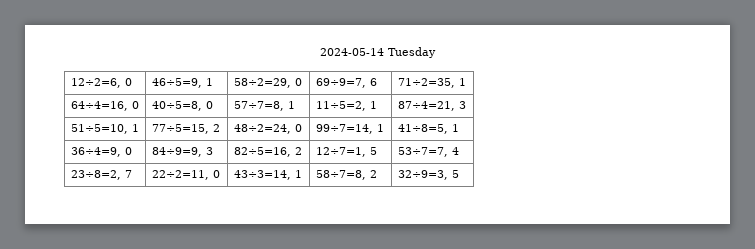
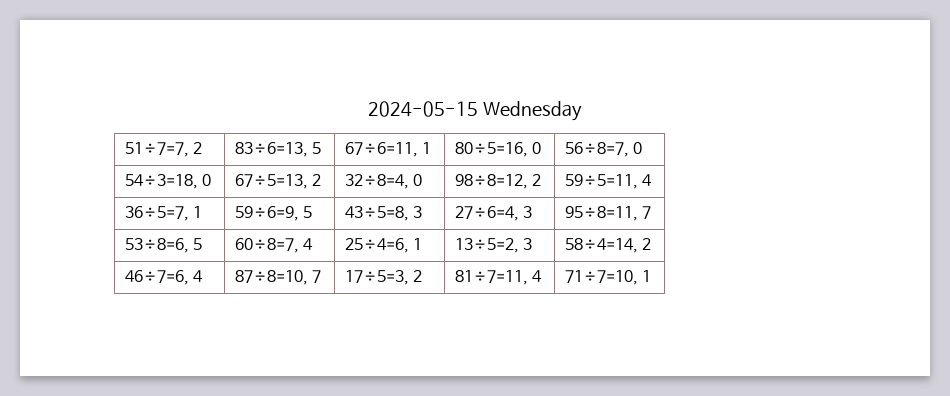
[320,47,436,58] [70,78,132,88] [151,78,213,88] [233,78,302,88] [315,78,377,88] [397,78,466,88] [70,101,139,111] [151,101,213,111] [233,101,295,111] [315,101,377,111] [397,101,466,111] [70,124,139,134] [151,124,220,134] [233,124,302,134] [315,124,384,134] [397,124,459,134] [70,147,132,157] [151,147,213,157] [233,147,302,157] [315,147,377,157] [397,147,459,157] [70,170,132,180] [151,170,220,180] [233,170,302,180] [315,170,377,180] [397,170,459,180] 2024-05-14 Tuesday // 12÷2=6, 0 | 46÷5=9, 1 | 58÷2=29, 0 | 69÷9=7, 6 | 71÷2=35, 1 // 64÷4=16, 0 | 40÷5=8, 0 | 57÷7=8, 1 | 11÷5=2, 1 | 87÷4=21, 3 // 51÷5=10, 1 | 77÷5=15, 2 | 48÷2=24, 0 | 99÷7=14, 1 | 41÷8=5, 1 // 36÷4=9, 0 | 84÷9=9, 3 | 82÷5=16, 2 | 12÷7=1, 5 | 53÷7=7, 4 // 23÷8=2, 7 | 22÷2=11, 0 | 43÷3=14, 1 | 58÷7=8, 2 | 32÷9=3, 5 -> [368,101,582,121] [124,142,203,157] [234,142,322,157] [344,142,432,157] [454,142,542,157] [564,142,643,157] [124,174,212,189] [234,174,322,189] [344,174,423,189] [454,174,542,189] [564,174,653,189] [124,206,203,221] [234,206,313,221] [344,206,423,221] [454,206,533,221] [564,206,652,221] [124,238,203,253] [234,238,314,253] [344,238,423,253] [454,238,533,253] [564,238,652,253] [124,270,204,285] [234,270,322,285] [344,270,423,285] [454,270,543,285] [564,270,652,285] 2024-05-15 Wednesday // 51÷7=7, 2 | 83÷6=13, 5 | 67÷6=11, 1 | 80÷5=16, 0 | 56÷8=7, 0 // 54÷3=18, 0 | 67÷5=13, 2 | 32÷8=4, 0 | 98÷8=12, 2 | 59÷5=11, 4 // 36÷5=7, 1 | 59÷6=9, 5 | 43÷5=8, 3 | 27÷6=4, 3 | 95÷8=11, 7 // 53÷8=6, 5 | 60÷8=7, 4 | 25÷4=6, 1 | 13÷5=2, 3 | 58÷4=14, 2 // 46÷7=6, 4 | 87÷8=10, 7 | 17÷5=3, 2 | 81÷7=11, 4 | 71÷7=10, 1

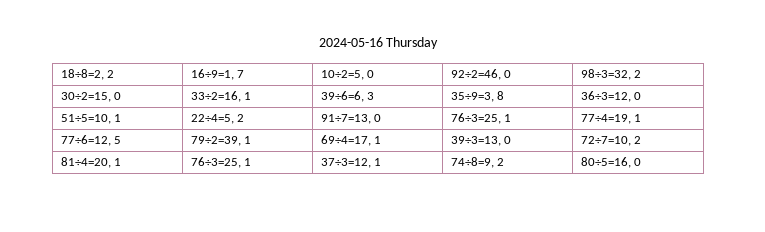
[368,101,582,121] [124,142,203,157] [234,142,322,157] [344,142,432,157] [454,142,542,157] [564,142,643,157] [124,174,212,189] [234,174,322,189] [344,174,423,189] [454,174,542,189] [564,174,653,189] [124,206,203,221] [234,206,313,221] [344,206,423,221] [454,206,533,221] [564,206,652,221] [124,238,203,253] [234,238,314,253] [344,238,423,253] [454,238,533,253] [564,238,652,253] [124,270,204,285] [234,270,322,285] [344,270,423,285] [454,270,543,285] [564,270,652,285] 2024-05-15 Wednesday // 51÷7=7, 2 | 83÷6=13, 5 | 67÷6=11, 1 | 80÷5=16, 0 | 56÷8=7, 0 // 54÷3=18, 0 | 67÷5=13, 2 | 32÷8=4, 0 | 98÷8=12, 2 | 59÷5=11, 4 // 36÷5=7, 1 | 59÷6=9, 5 | 43÷5=8, 3 | 27÷6=4, 3 | 95÷8=11, 7 // 53÷8=6, 5 | 60÷8=7, 4 | 25÷4=6, 1 | 13÷5=2, 3 | 58÷4=14, 2 // 46÷7=6, 4 | 87÷8=10, 7 | 17÷5=3, 2 | 81÷7=11, 4 | 71÷7=10, 1 -> [318,37,439,49] [61,69,115,80] [191,69,245,80] [321,70,375,80] [451,69,512,80] [581,69,642,80] [61,92,122,102] [191,91,252,102] [321,91,375,102] [451,91,505,102] [581,91,642,102] [61,114,122,124] [191,114,245,124] [321,114,382,124] [451,113,512,124] [581,114,642,124] [61,135,122,146] [191,136,252,146] [321,135,382,146] [451,136,512,146] [581,136,642,146] [61,157,122,168] [191,157,252,168] [321,158,382,168] [451,157,505,168] [581,157,642,168] 2024-05-16 Thursday // 18÷8=2, 2 | 16÷9=1, 7 | 10÷2=5, 0 | 92÷2=46, 0 | 98÷3=32, 2 // 30÷2=15, 0 | 33÷2=16, 1 | 39÷6=6, 3 | 35÷9=3, 8 | 36÷3=12, 0 // 51÷5=10, 1 | 22÷4=5, 2 | 91÷7=13, 0 | 76÷3=25, 1 | 77÷4=19, 1 // 77÷6=12, 5 | 79÷2=39, 1 | 69÷4=17, 1 | 39÷3=13, 0 | 72÷7=10, 2 // 81÷4=20, 1 | 76÷3=25, 1 | 37÷3=12, 1 | 74÷8=9, 2 | 80÷5=16, 0

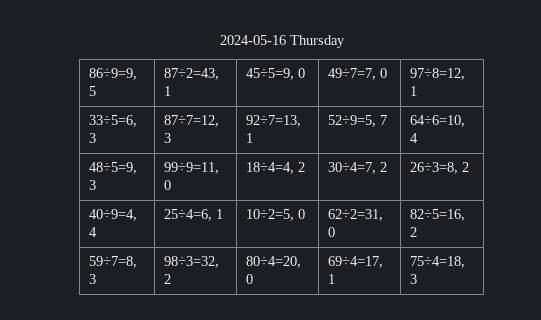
[61,69,115,80] [191,69,245,80] 18÷8=2, 2 | 16÷9=1, 7 -> [88,68,137,80] [88,86,96,96] [163,68,219,80] [163,86,171,96] [245,68,305,80] [327,68,387,80] [409,68,465,80] [409,86,417,96] [88,115,137,127] [88,133,96,143] [163,115,219,127] [163,133,171,143] [245,115,301,127] [245,133,253,143] [327,115,387,127] [409,115,465,127] [409,133,418,143] [88,162,137,174] [88,180,96,190] [163,162,219,174] [163,180,171,190] [245,162,305,174] [327,162,387,174] [409,162,469,174] [88,209,137,221] [88,227,97,237] [163,209,223,221] 86÷9=9, 5 | 87÷2=43, 1 | 45÷5=9, 0 | 49÷7=7, 0 | 97÷8=12, 1 // 33÷5=6, 3 | 87÷7=12, 3 | 92÷7=13, 1 | 52÷9=5, 7 | 64÷6=10, 4 // 48÷5=9, 3 | 99÷9=11, 0 | 18÷4=4, 2 | 30÷4=7, 2 | 26÷3=8, 2 // 40÷9=4, 4 | 25÷4=6, 1
[451,69,512,80] 92÷2=46, 0 -> [327,209,383,221] [327,227,335,237] [409,209,465,221] [409,227,417,237] [88,256,137,268] [88,274,96,284] 62÷2=31, 0 | 82÷5=16, 2 // 59÷7=8, 3
[61,92,122,102] [191,91,252,102] [321,91,375,102] [451,91,505,102] [581,91,642,102] [61,114,122,124] [191,114,245,124] [321,114,382,124] [451,113,512,124] [581,114,642,124] [61,135,122,146] [191,136,252,146] [321,135,382,146] [451,136,512,146] [581,136,642,146] [61,157,122,168] [191,157,252,168] [321,158,382,168] [451,157,505,168] [581,157,642,168] // 30÷2=15, 0 | 33÷2=16, 1 | 39÷6=6, 3 | 35÷9=3, 8 | 36÷3=12, 0 // 51÷5=10, 1 | 22÷4=5, 2 | 91÷7=13, 0 | 76÷3=25, 1 | 77÷4=19, 1 // 77÷6=12, 5 | 79÷2=39, 1 | 69÷4=17, 1 | 39÷3=13, 0 | 72÷7=10, 2 // 81÷4=20, 1 | 76÷3=25, 1 | 37÷3=12, 1 | 74÷8=9, 2 | 80÷5=16, 0 -> [245,256,301,268] [245,274,253,284] [327,256,383,268] [327,274,335,284] [409,256,465,268] [409,274,417,284] | 80÷4=20, 0 | 69÷4=17, 1 | 75÷4=18, 3

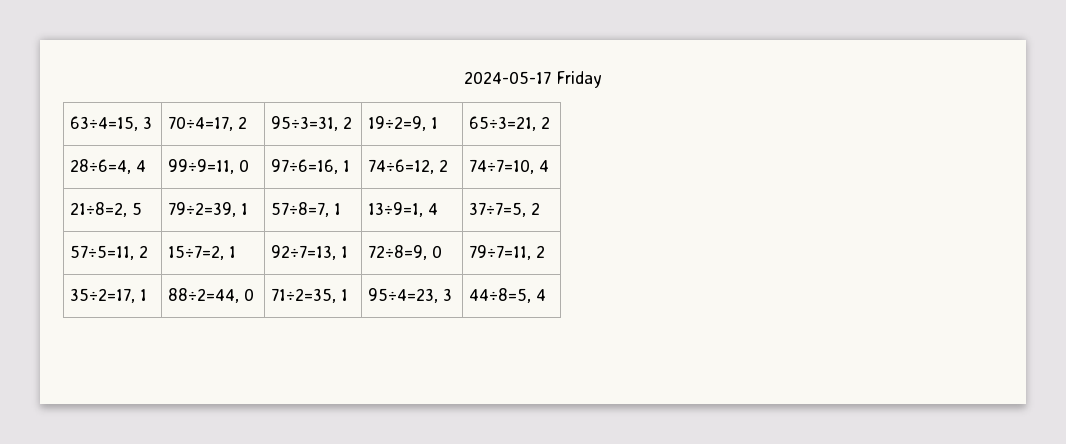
[219,35,345,48] [88,68,137,80] 2024-05-16 Thursday // 86÷9=9, -> [464,71,602,88] [70,116,153,131] [168,116,248,131] [271,116,353,131] [368,116,439,131] [469,116,551,131] [70,159,147,174] [168,159,250,174] [271,159,351,174] [368,159,449,174] [469,159,550,174] [70,202,128,217] 2024-05-17 Friday // 63÷4=15, 3 | 70÷4=17, 2 | 95÷3=31, 2 | 19÷2=9, 1 | 65÷3=21, 2 // 28÷6=4, 4 | 99÷9=11, 0 | 97÷6=16, 1 | 74÷6=12, 2 | 74÷7=10, 4 // 21÷8=2,
[163,68,219,80] [163,86,171,96] [245,68,305,80] [327,68,387,80] [409,68,465,80] [409,86,417,96] [88,115,137,127] [88,133,96,143] [163,115,219,127] [163,133,171,143] [245,115,301,127] [245,133,253,143] [327,115,387,127] [409,115,465,127] [409,133,418,143] [88,162,137,174] [88,180,96,190] [163,162,219,174] [163,180,171,190] [245,162,305,174] [327,162,387,174] [409,162,469,174] [88,209,137,221] [88,227,97,237] [163,209,223,221] [245,209,305,221] [327,209,383,221] [327,227,335,237] [409,209,465,221] [409,227,417,237] [88,256,137,268] [88,274,96,284] [163,256,219,268] [163,274,171,284] [245,256,301,268] [245,274,253,284] [327,256,383,268] [327,274,335,284] [409,256,465,268] [409,274,417,284] 87÷2=43, 1 | 45÷5=9, 0 | 49÷7=7, 0 | 97÷8=12, 1 // 33÷5=6, 3 | 87÷7=12, 3 | 92÷7=13, 1 | 52÷9=5, 7 | 64÷6=10, 4 // 48÷5=9, 3 | 99÷9=11, 0 | 18÷4=4, 2 | 30÷4=7, 2 | 26÷3=8, 2 // 40÷9=4, 4 | 25÷4=6, 1 | 10÷2=5, 0 | 62÷2=31, 0 | 82÷5=16, 2 // 59÷7=8, 3 | 98÷3=32, 2 | 80÷4=20, 0 | 69÷4=17, 1 | 75÷4=18, 3 -> [168,202,249,217] [271,202,342,217] [368,202,439,217] [469,202,541,217] [70,245,149,260] [168,245,237,260] [271,245,349,260] [368,245,443,260] [469,245,546,260] [70,288,148,303] [168,288,255,303] [271,288,349,303] [368,288,453,303] [469,288,547,303] 79÷2=39, 1 | 57÷8=7, 1 | 13÷9=1, 4 | 37÷7=5, 2 // 57÷5=11, 2 | 15÷7=2, 1 | 92÷7=13, 1 | 72÷8=9, 0 | 79÷7=11, 2 // 35÷2=17, 1 | 88÷2=44, 0 | 71÷2=35, 1 | 95÷4=23, 3 | 44÷8=5, 4

